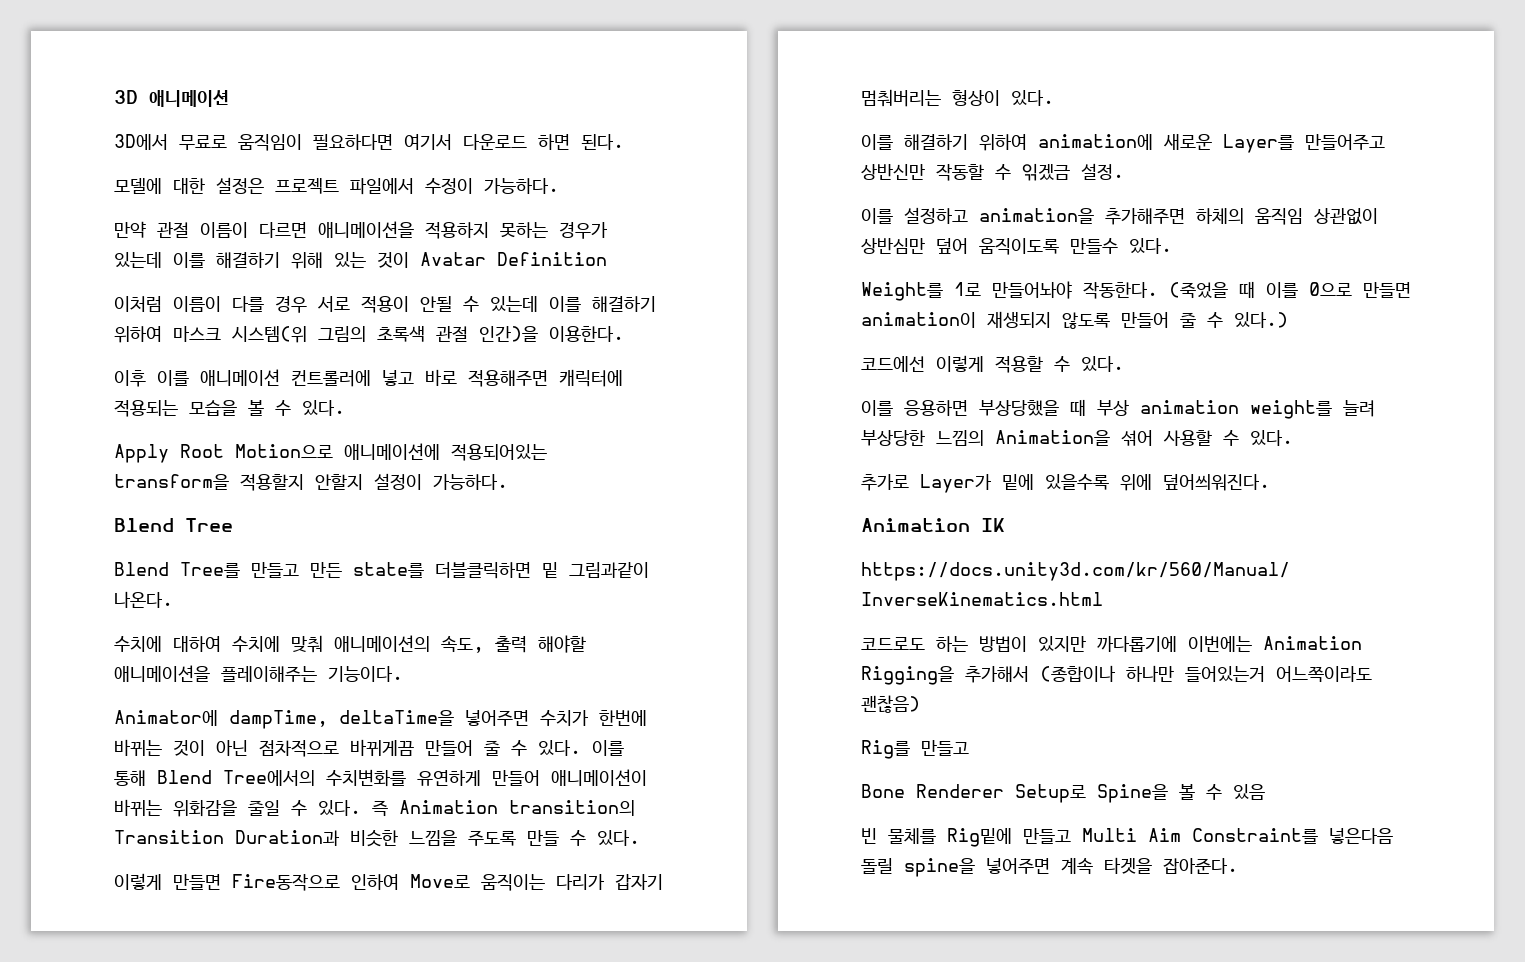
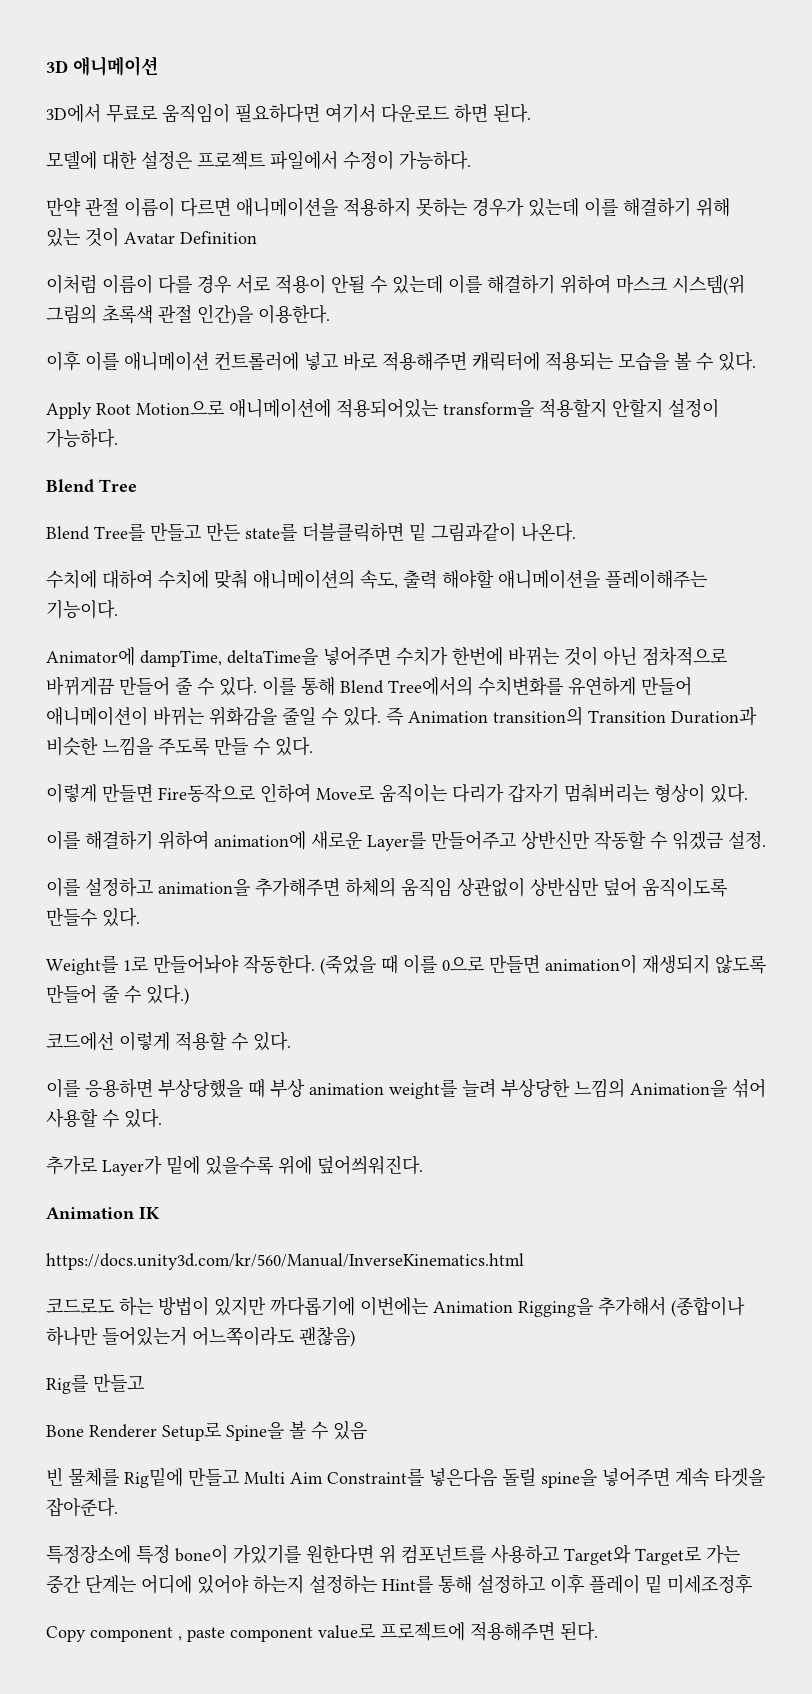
(1238, 866) none -> [46,1544,740,1565] [46,1574,752,1594] [46,1621,598,1642] // 특정장소에 특정 bone이 가있기를 원한다면 위 컴포넌트를 사용하고 Target와 Target로 가는 중간 단계는 어디에 있어야 하는지 설정하는 Hint를 통해 설정하고 이후 플레이 밑 미세조정후 // Copy component , paste component value로 프로젝트에 적용해주면 된다.

